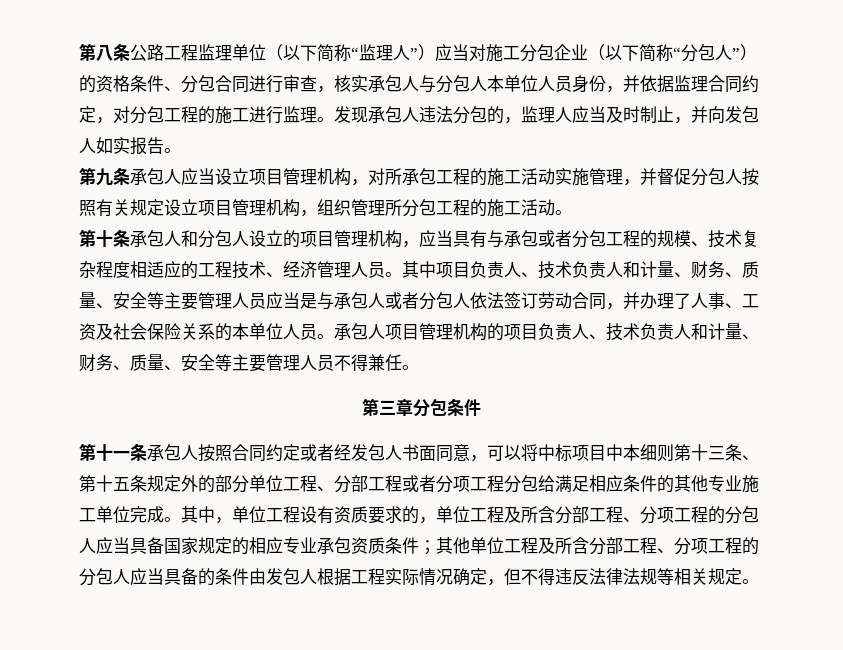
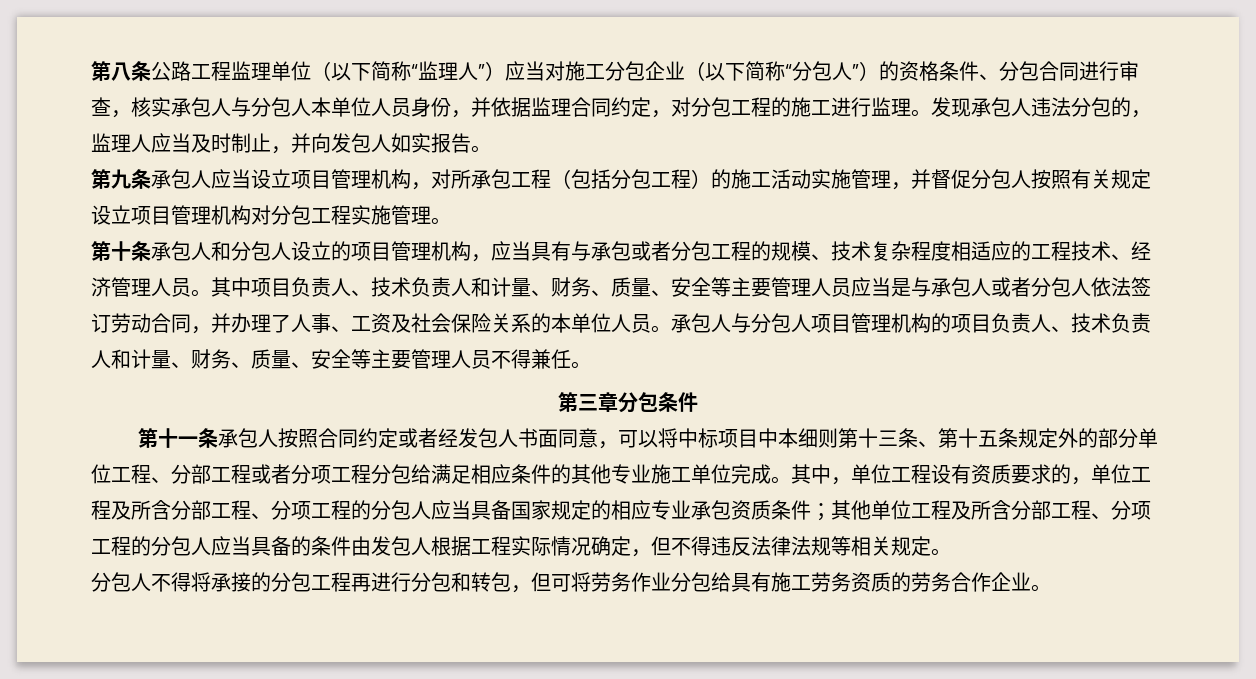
(470, 176) none -> [551,169,711,189] （包括分包工程）
[300,199,555,217] ，组织管理所分包工程的施工活动 -> [251,205,431,225] 对分包工程实施管理
(385, 331) none -> [731,313,811,333] 与分包人
(759, 581) none -> [91,572,1051,593] // 分包人不得将承接的分包工程再进行分包和转包，但可将劳务作业分包给具有施工劳务资质的劳务合作企业。

